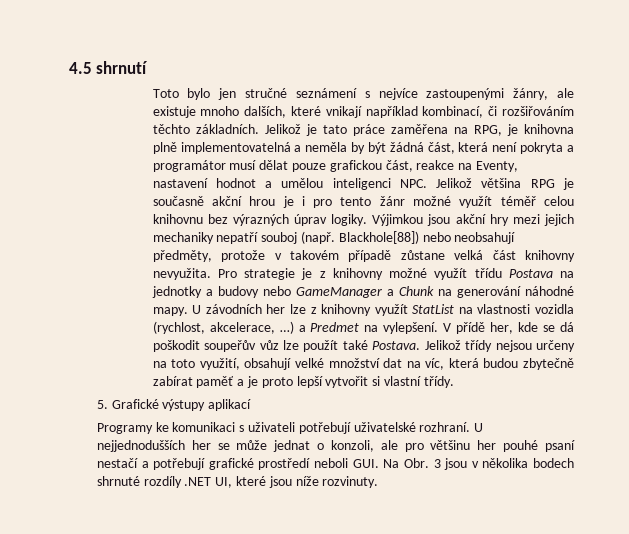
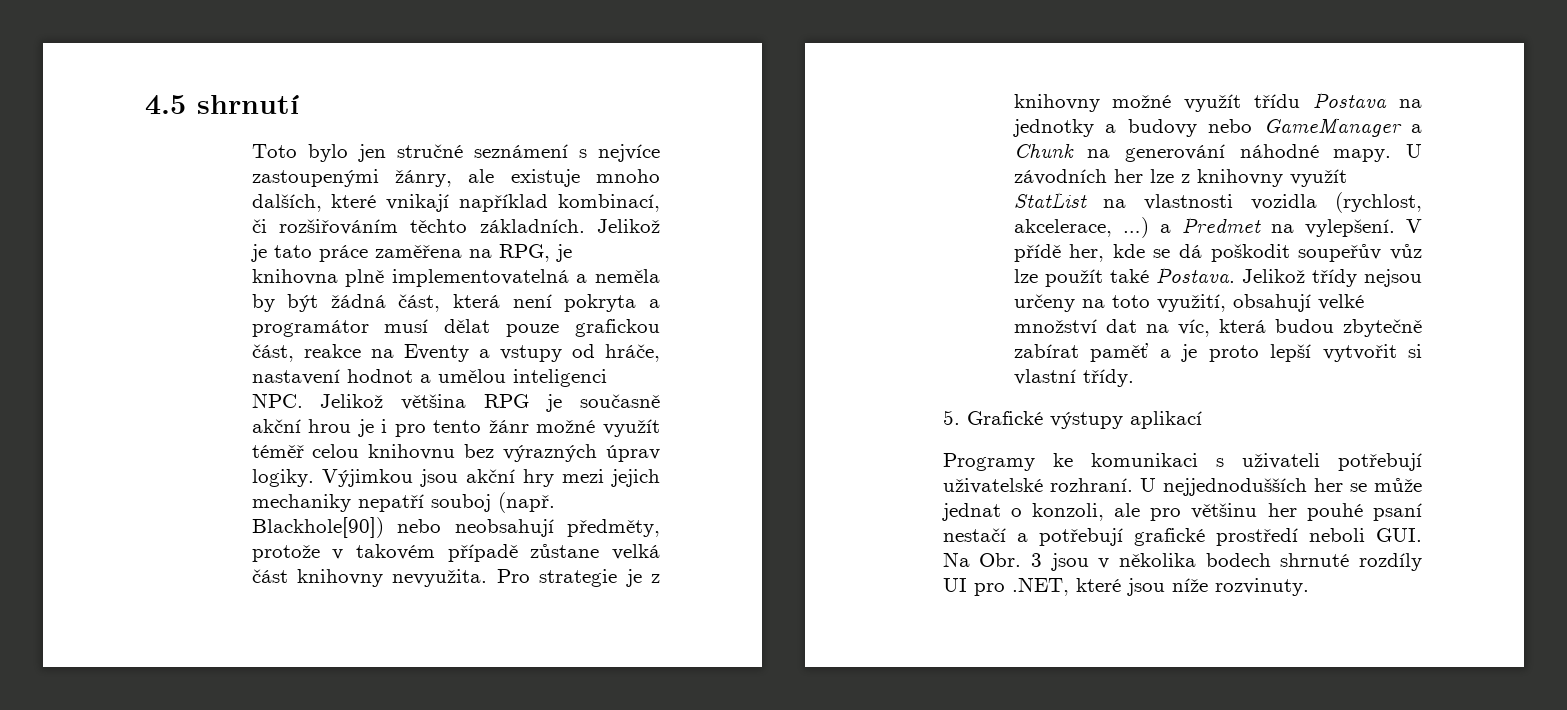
[475,161,518,172] Eventy, -> [403,344,661,362] Eventy a vstupy od hráče,
[338,231,419,244] Blackhole[88]) -> [251,517,384,538] Blackhole[90])
[184,477,233,488] .NET UI, -> [942,577,1069,596] UI pro .NET,

